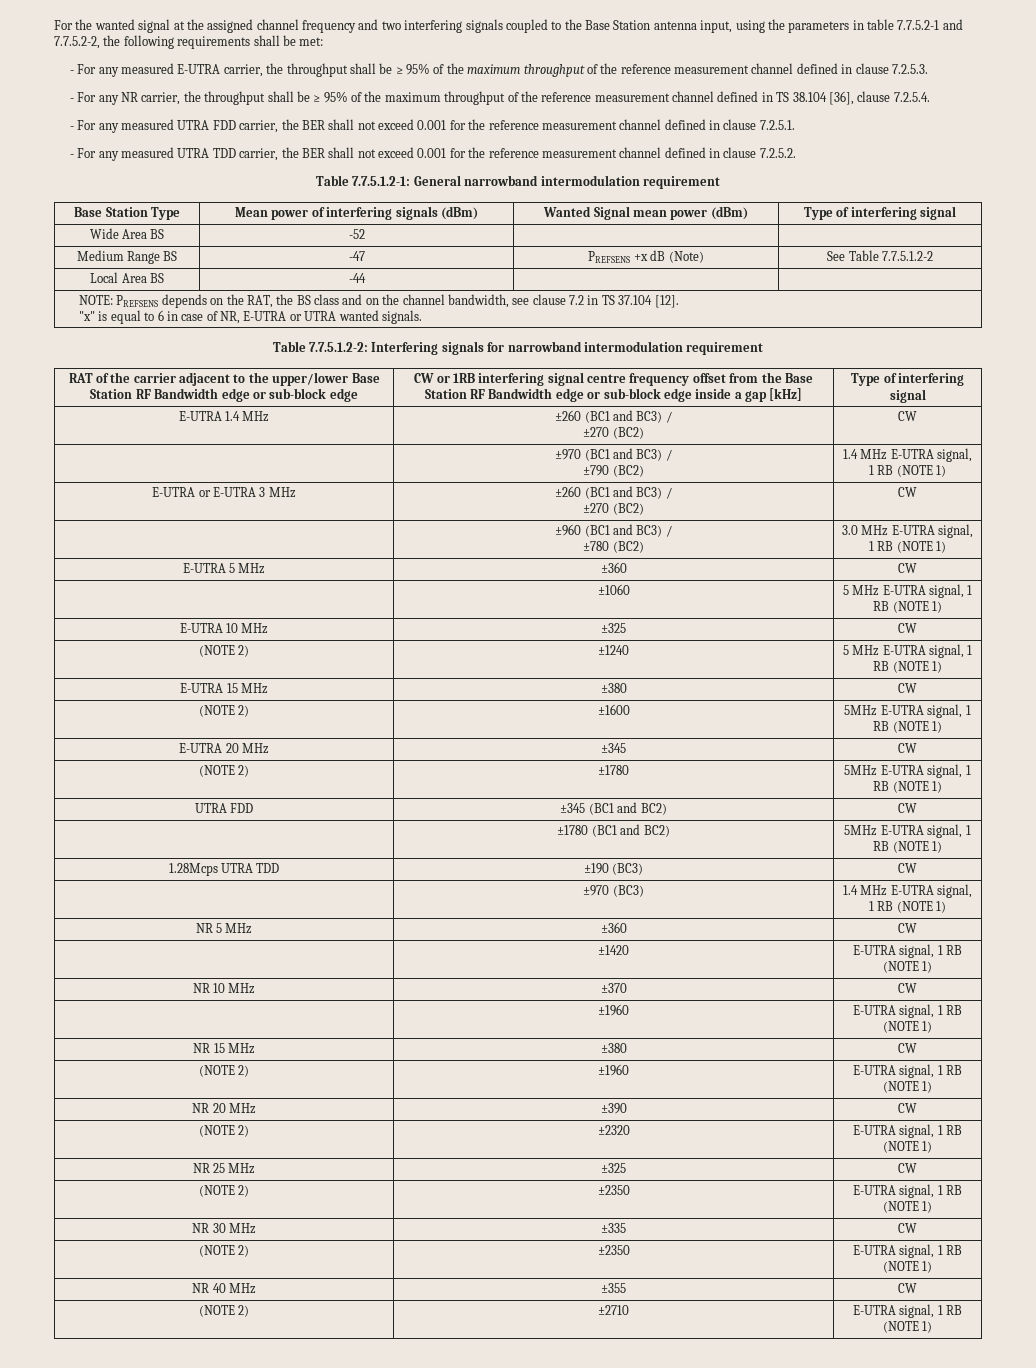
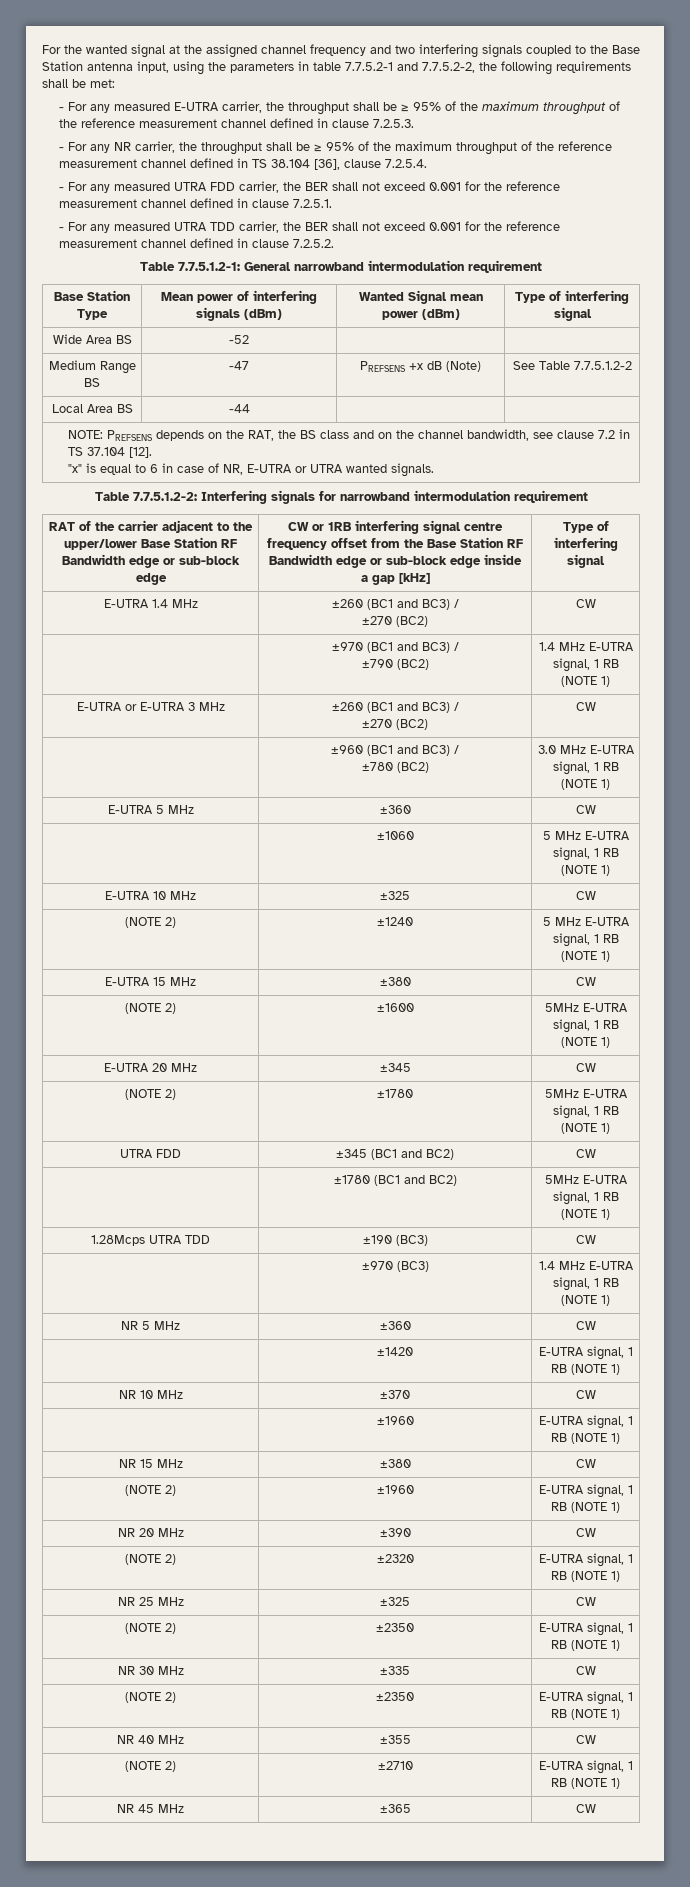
(933, 1327) none -> [117,1804,184,1813] [379,1804,411,1813] [575,1804,596,1813] // NR 45 MHz | ±365 | CW

